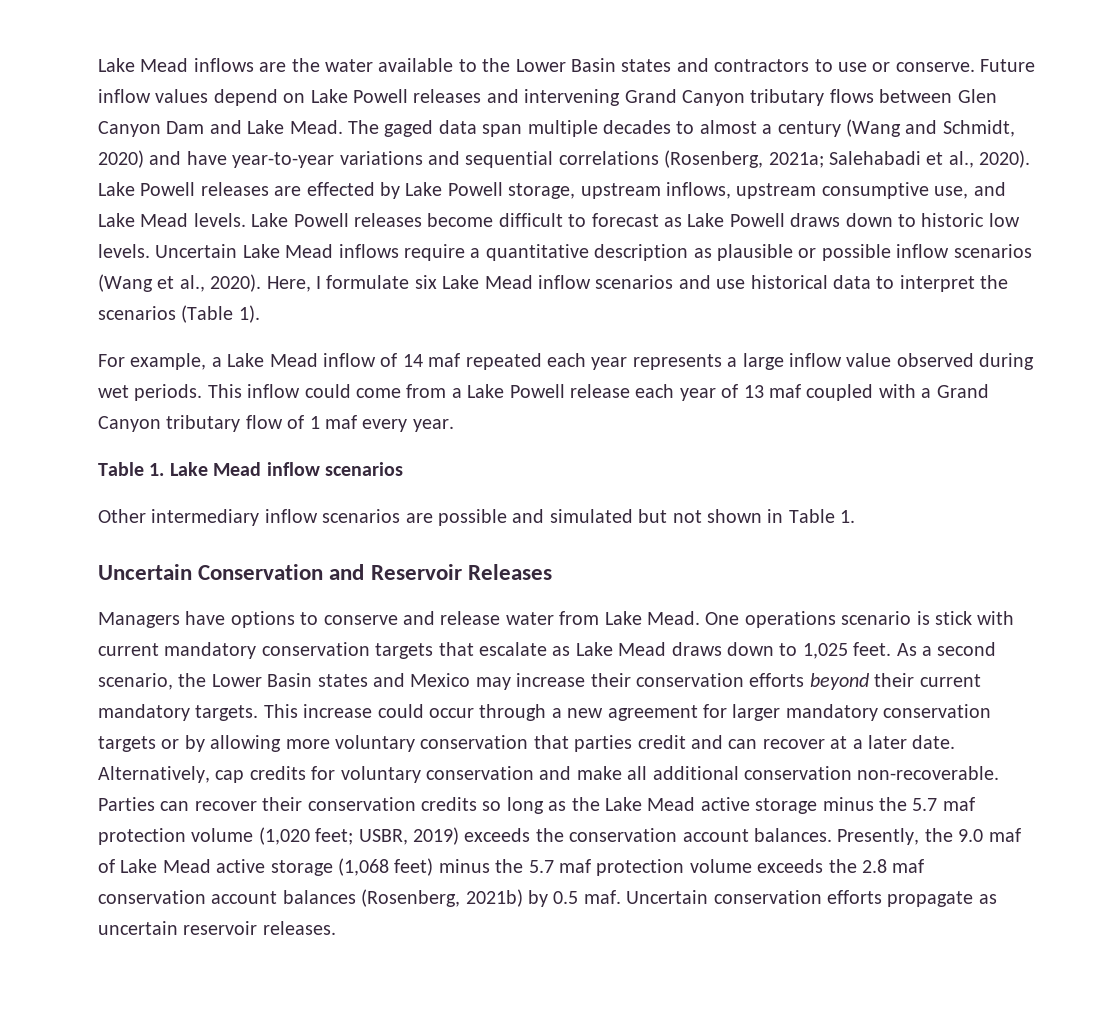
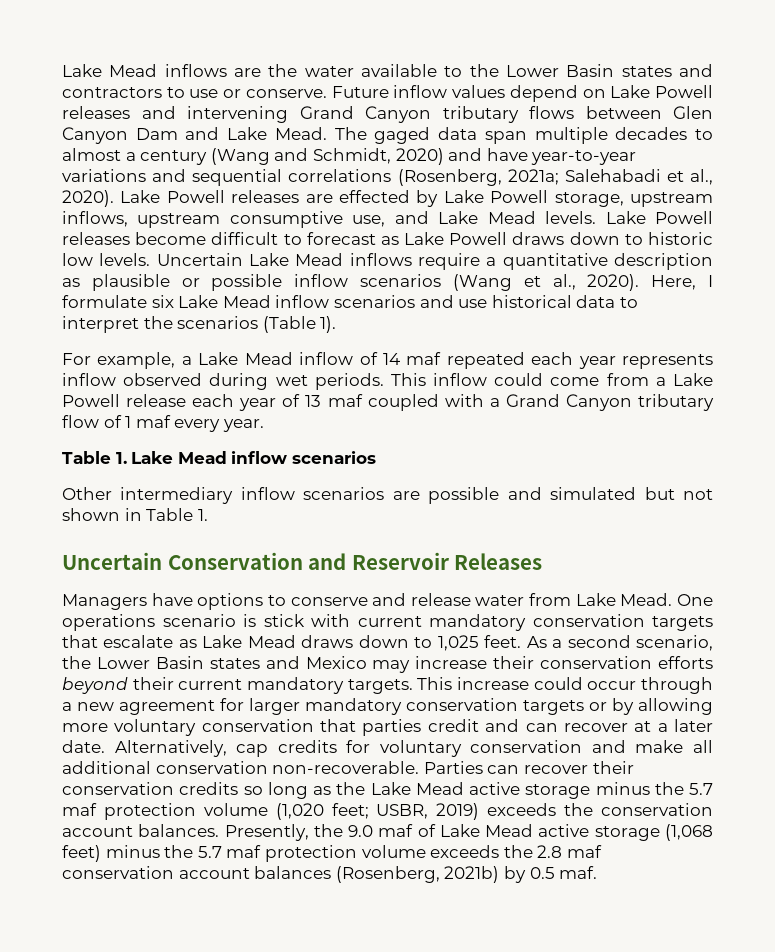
[727,353,892,370] a large inflow value -> [62,373,116,386] inflow
[626,890,997,907] [98,921,336,935] Uncertain conservation efforts propagate as uncertain reservoir releases. -> (598, 872) none

